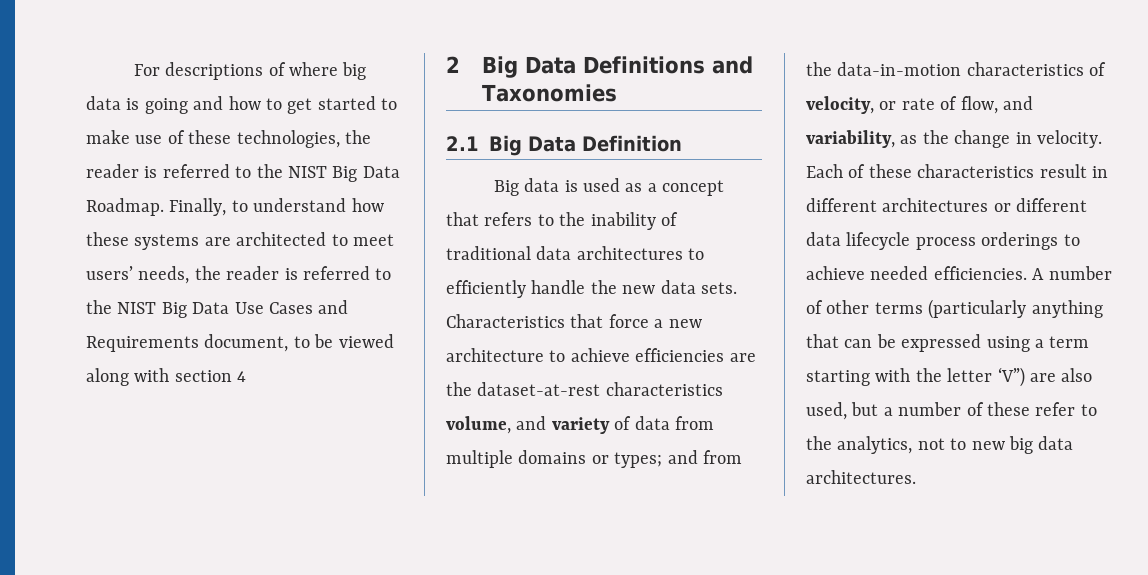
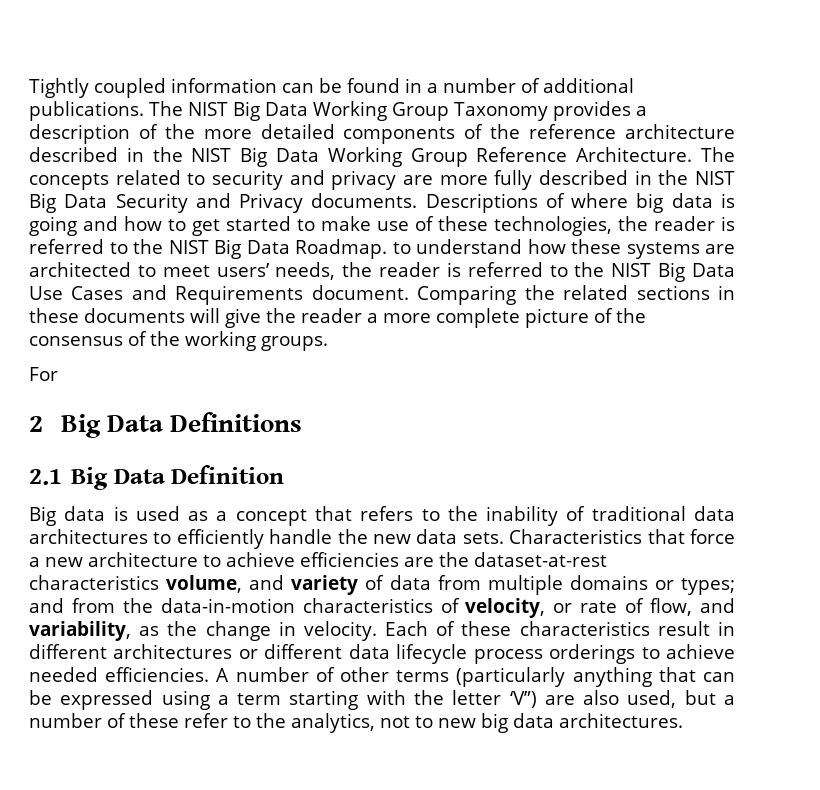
[133,62,264,80] For descriptions -> [29,78,634,98] [29,101,647,121] [29,124,736,144] [29,147,735,167] [29,170,735,190] [29,193,538,213] Tightly coupled information can be found in a number of additional publications. The NIST Big Data Working Group Taxonomy provides a description of the more detailed components of the reference architecture described in the NIST Big Data Working Group Reference Architecture. The concepts related to security and privacy are more fully described in the NIST Big Data Security and Privacy documents. Descriptions
[169,198,227,216] Finally, -> (387, 249) none
[204,334,394,352] [86,368,247,386] document, to be viewed along with section 4 -> [311,285,736,305] [29,308,646,328] [29,331,328,351] [29,367,58,381] document. Comparing the related sections in these documents will give the reader a more complete picture of the consensus of the working groups. // For
[712,56,754,74] [482,84,618,102] and Taxonomies -> (303, 422) none

